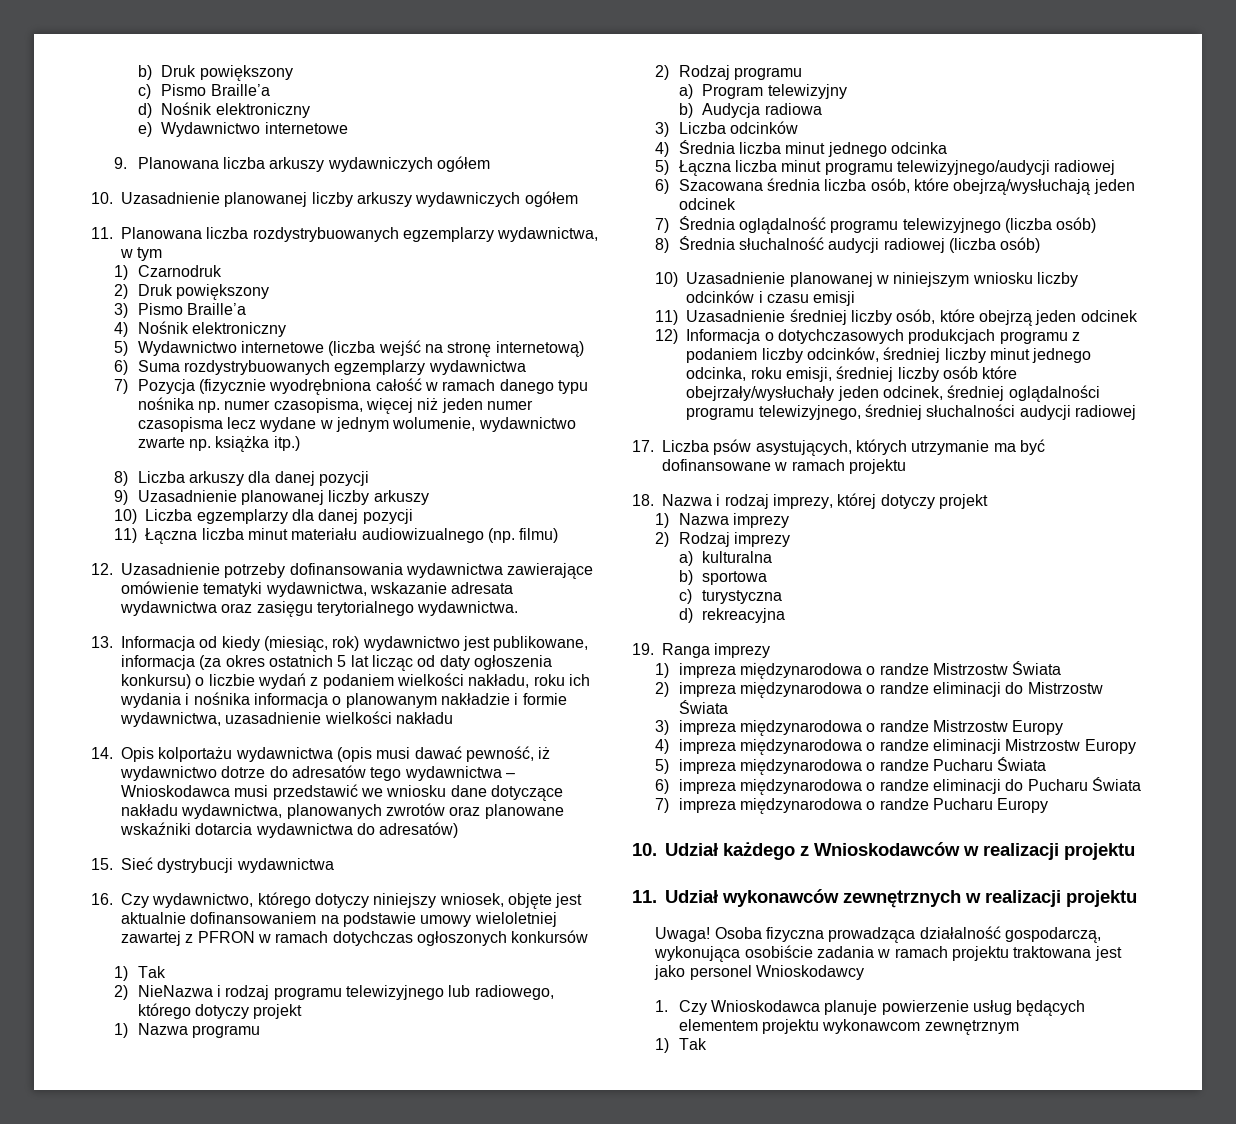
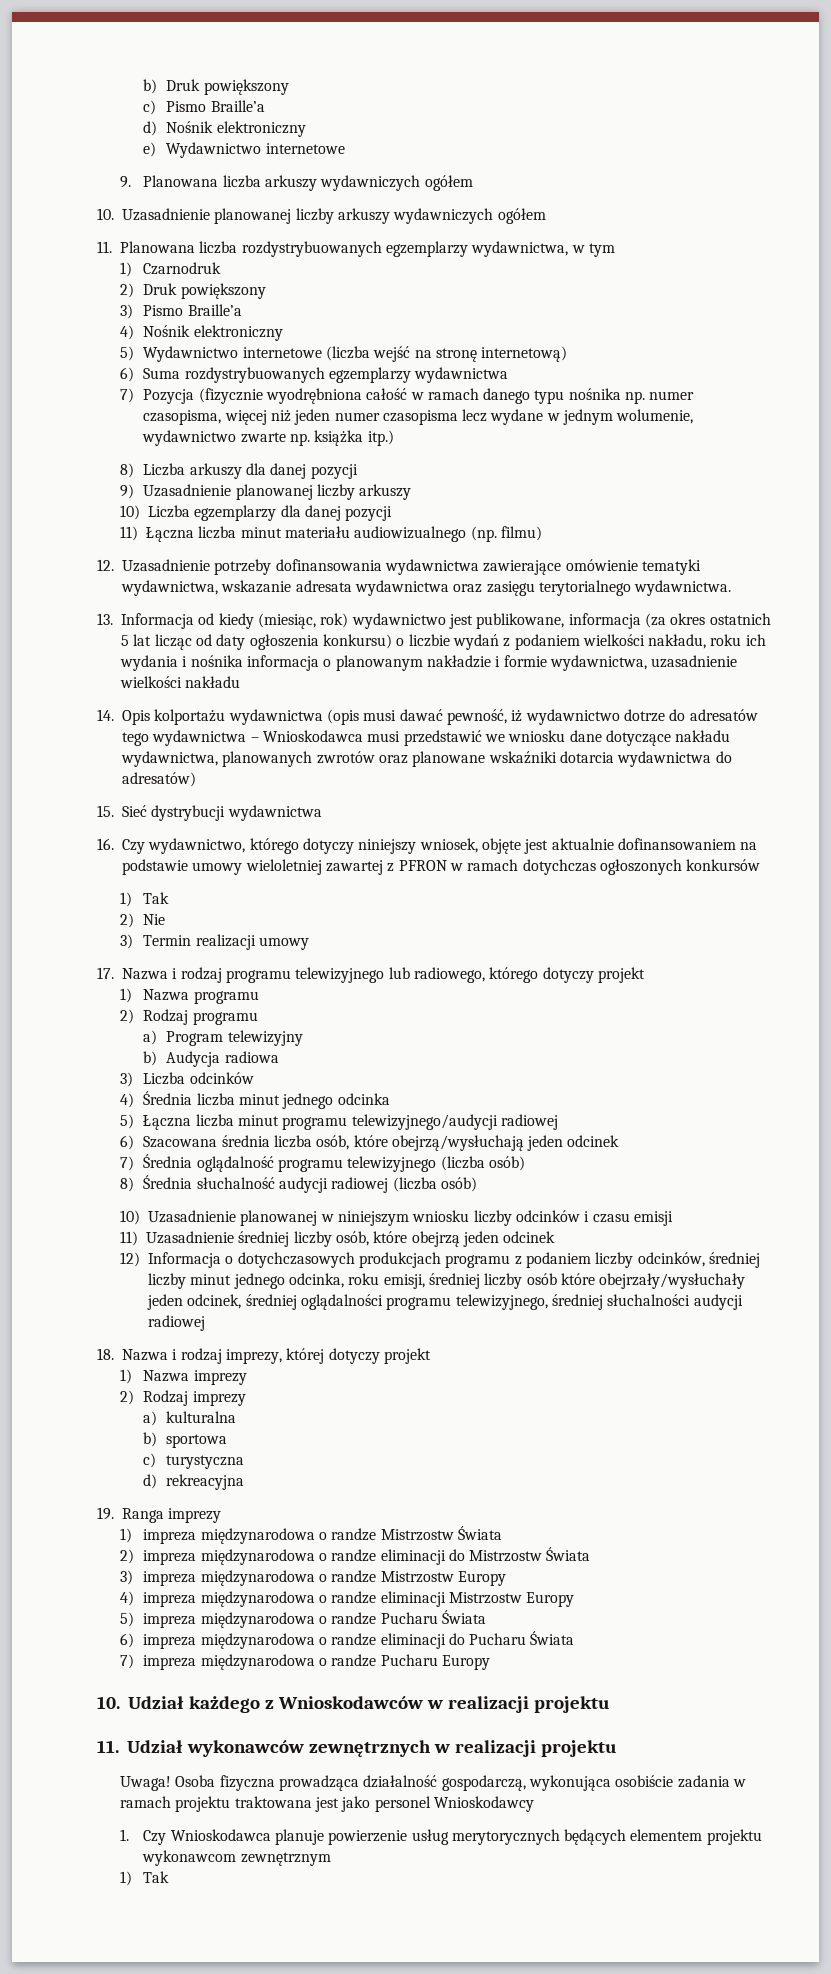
[137,985,213,997] NieNazwa -> [143,914,166,925] [120,934,309,950] [97,967,168,980] Nie // 3) Termin realizacji umowy // 17. Nazwa
[632,439,1045,456] [662,459,906,474] // 17. Liczba psów asystujących, których utrzymanie ma być dofinansowane w ramach projektu -> (206, 1323) none
(1013, 1007) none -> [451,1829,560,1845] merytorycznych

